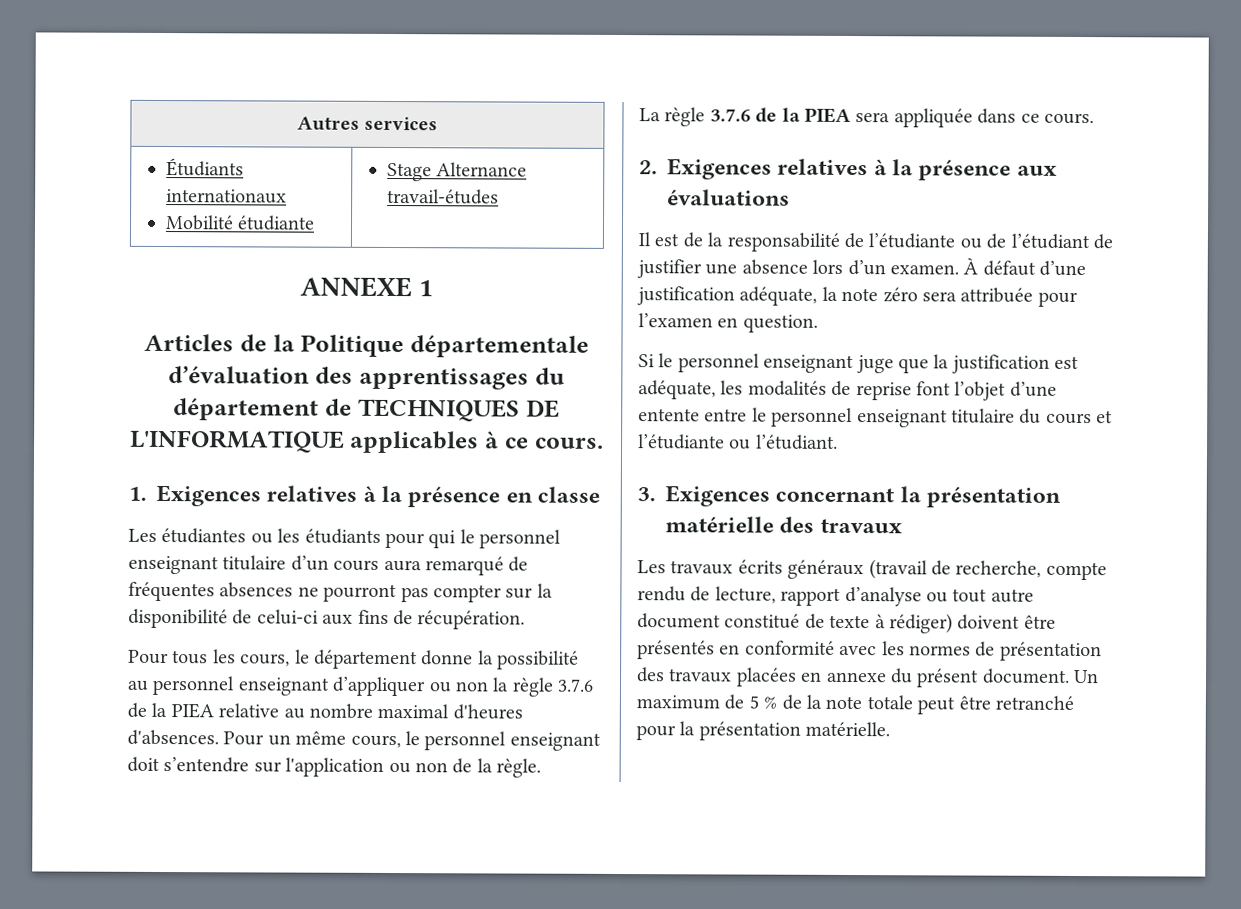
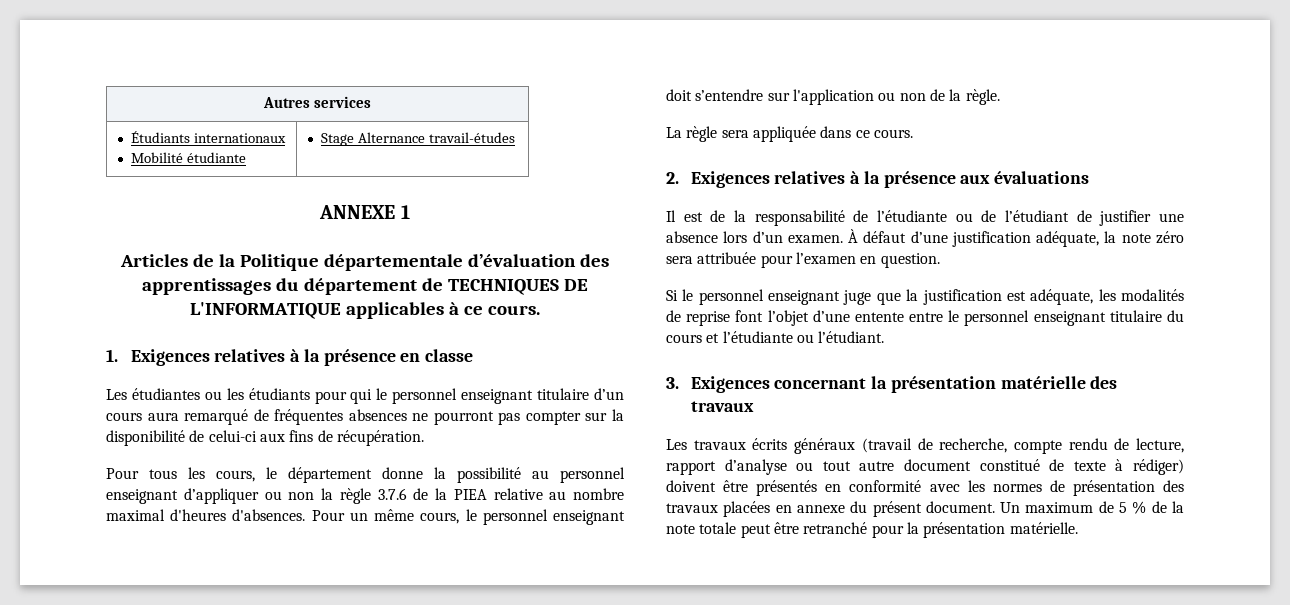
[709,107,851,124] 3.7.6 de la PIEA -> (718, 134) none

